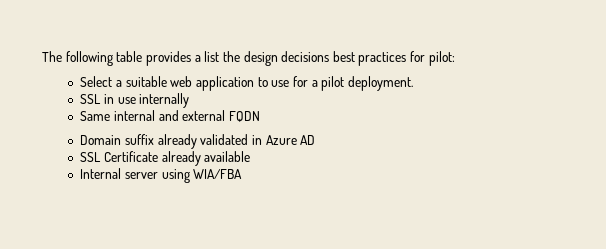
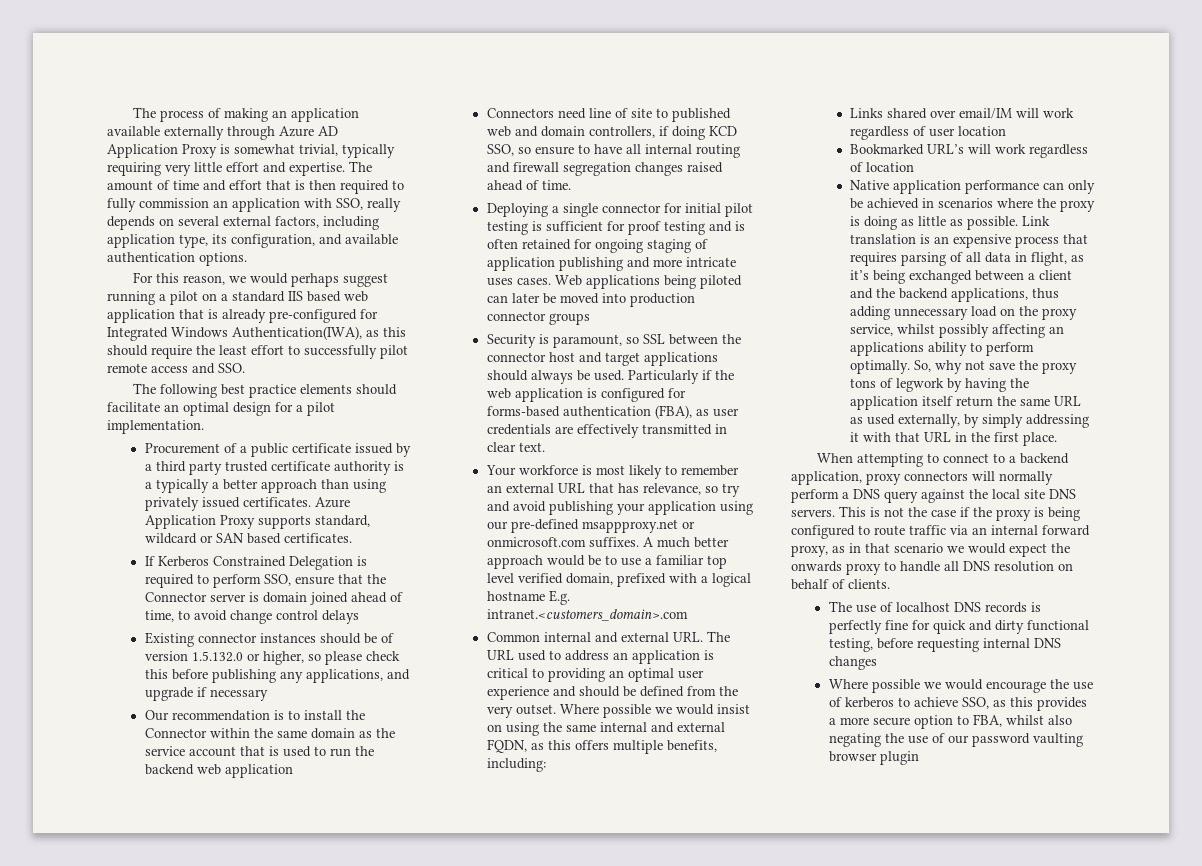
[42,51,455,66] [80,76,413,91] [80,93,190,108] [80,110,261,122] [80,134,316,149] [80,151,251,166] [80,168,243,183] The following table provides a list the design decisions best practices for pilot: // Select a suitable web application to use for a pilot deployment. // SSL in use internally // Same internal and external FQDN // Domain suffix already validated in Azure AD // SSL Certificate already available // Internal server using WIA/FBA -> [132,107,359,122] [107,126,338,140] [107,144,395,158] [107,161,372,176] [107,180,404,194] [107,198,401,212] [107,216,379,230] [107,234,398,248] [107,252,247,266] [132,272,388,287] [107,291,368,305] [107,309,378,323] [107,326,406,341] [107,345,408,359] [107,363,245,374] [132,383,397,398] [107,402,335,416] [107,420,204,434] [144,443,411,457] [144,461,404,475] [144,479,386,493] [144,497,350,511] [144,515,370,529] [144,533,352,544] [144,556,367,570] [144,574,386,588] [144,592,403,605] [144,610,359,624] [144,632,394,647] [144,651,400,665] [144,669,410,683] [144,687,268,701] [144,710,365,721] [144,728,395,739] [144,746,374,757] [144,764,293,778] [486,108,731,122] [486,126,737,140] [486,144,740,158] [486,162,723,176] [486,180,571,191] [486,203,753,217] [486,221,745,235] [486,239,708,253] [486,257,736,271] [486,275,742,289] [486,293,695,307] [486,311,590,325] [486,334,741,348] [486,352,718,366] [486,370,734,384] [486,388,686,402] [486,405,739,419] [486,424,727,438] [486,442,545,452] [485,465,739,479] [486,483,740,497] [486,501,753,515] [486,519,695,533] [486,537,729,548] [486,555,727,569] [486,573,751,587] [486,590,570,605] [486,609,688,621] [486,631,730,643] [486,650,714,664] [486,668,704,682] [486,686,738,700] [486,704,750,718] [486,722,725,736] [486,739,717,754] [486,758,546,772] [850,108,1075,119] [850,126,1007,140] [850,144,1089,158] [850,162,915,172] [850,180,1096,194] [850,198,1096,212] [850,216,1051,230] [850,234,1089,248] [850,252,1085,266] [850,270,1073,284] [850,288,1060,302] [850,306,1078,320] [850,324,1065,338] [850,342,1035,356] [850,360,1078,374] [850,378,1030,392] [850,396,1082,410] [850,414,1090,428] [850,432,1058,446] [816,453,1069,467] [791,471,1053,485] [791,489,1076,503] [791,506,1080,521] [791,525,1090,539] [791,543,1070,557] [791,561,1073,575] [791,579,890,590] [828,601,1041,613] [828,620,1089,634] [828,638,1061,652] [828,656,877,670] [828,679,1093,693] [828,697,1087,711] [828,714,1072,729] [828,733,1083,747] [828,751,919,765] The process of making an application available externally through Azure AD Application Proxy is somewhat trivial, typically requiring very little effort and expertise. The amount of time and effort that is then required to fully commission an application with SSO, really depends on several external factors, including application type, its configuration, and available authentication options. // For this reason, we would perhaps suggest running a pilot on a standard IIS based web application that is already pre-configured for Integrated Windows Authentication(IWA), as this should require the least effort to successfully pilot remote access and SSO. // The following best practice elements should facilitate an optimal design for a pilot implementation. // Procurement of a public certificate issued by a third party trusted certificate authority is a typically a better approach than using privately issued certificates. Azure Application Proxy supports standard, wildcard or SAN based certificates. // If Kerberos Constrained Delegation is required to perform SSO, ensure that the Connector server is domain joined ahead of time, to avoid change control delays // Existing connector instances should be of version 1.5.132.0 or higher, so please check this before publishing any applications, and upgrade if necessary // Our recommendation is to install the Connector within the same domain as the service account that is used to run the backend web application // Connectors need line of site to published web and domain controllers, if doing KCD SSO, so ensure to have all internal routing and firewall segregation changes raised ahead of time. // Deploying a single connector for initial pilot testing is sufficient for proof testing and is often retained for ongoing staging of application publishing and more intricate uses cases. Web applications being piloted can later be moved into production connector groups // Security is paramount, so SSL between the connector host and target applications should always be used. Particularly if the web application is configured for forms-based authentication (FBA), as user credentials are effectively transmitted in clear text. // Your workforce is most likely to remember an external URL that has relevance, so try and avoid publishing your application using our pre-defined msappproxy.net or onmicrosoft.com suffixes. A much better approach would be to use a familiar top level verified domain, prefixed with a logical hostname E.g. intranet.<customers_domain>.com // Common internal and external URL. The URL used to address an application is critical to providing an optimal user experience and should be defined from the very outset. Where possible we would insist on using the same internal and external FQDN, as this offers multiple benefits, including: // Links shared over email/IM will work regardless of user location // Bookmarked URL’s will work regardless of location // Native application performance can only be achieved in scenarios where the proxy is doing as little as possible. Link translation is an expensive process that requires parsing of all data in flight, as it’s being exchanged between a client and the backend applications, thus adding unnecessary load on the proxy service, whilst possibly affecting an applications ability to perform optimally. So, why not save the proxy tons of legwork by having the application itself return the same URL as used externally, by simply addressing it with that URL in the first place. // When attempting to connect to a backend application, proxy connectors will normally perform a DNS query against the local site DNS servers. This is not the case if the proxy is being configured to route traffic via an internal forward proxy, as in that scenario we would expect the onwards proxy to handle all DNS resolution on behalf of clients. // The use of localhost DNS records is perfectly fine for quick and dirty functional testing, before requesting internal DNS changes // Where possible we would encourage the use of kerberos to achieve SSO, as this provides a more secure option to FBA, whilst also negating the use of our password vaulting browser plugin

